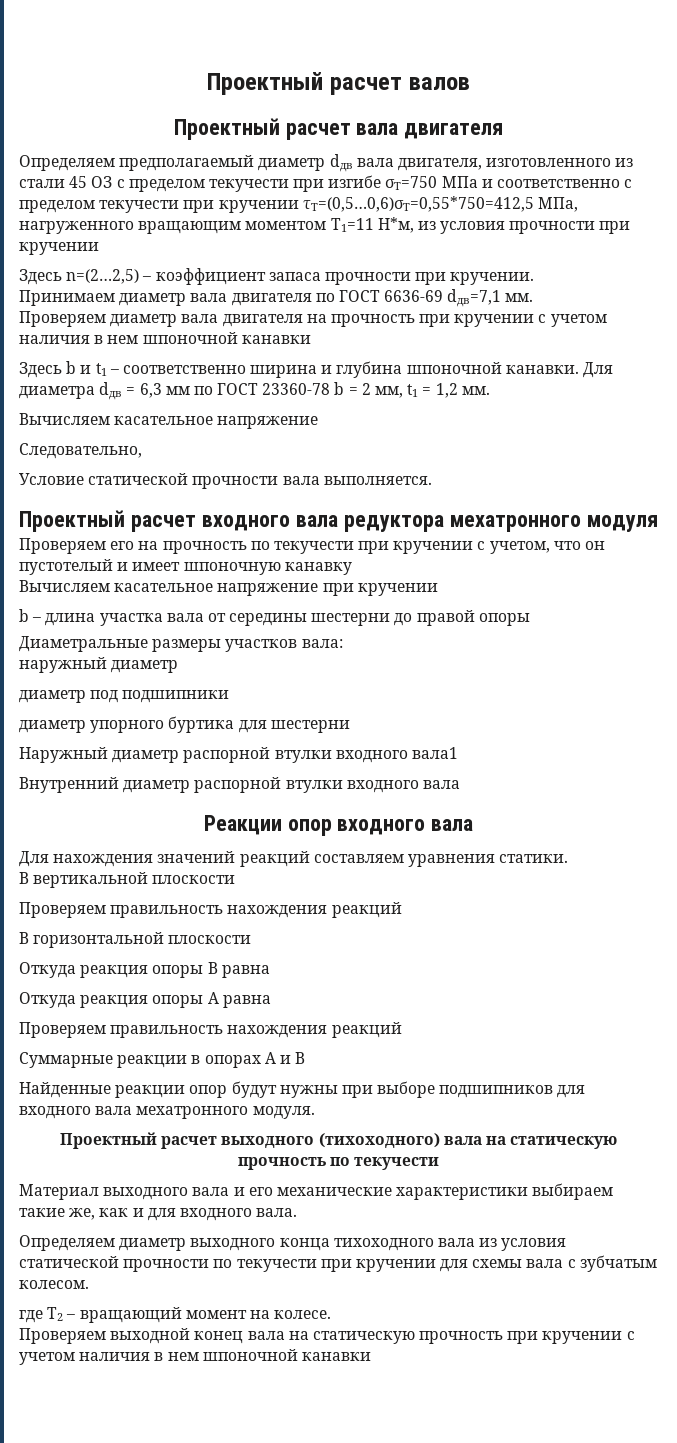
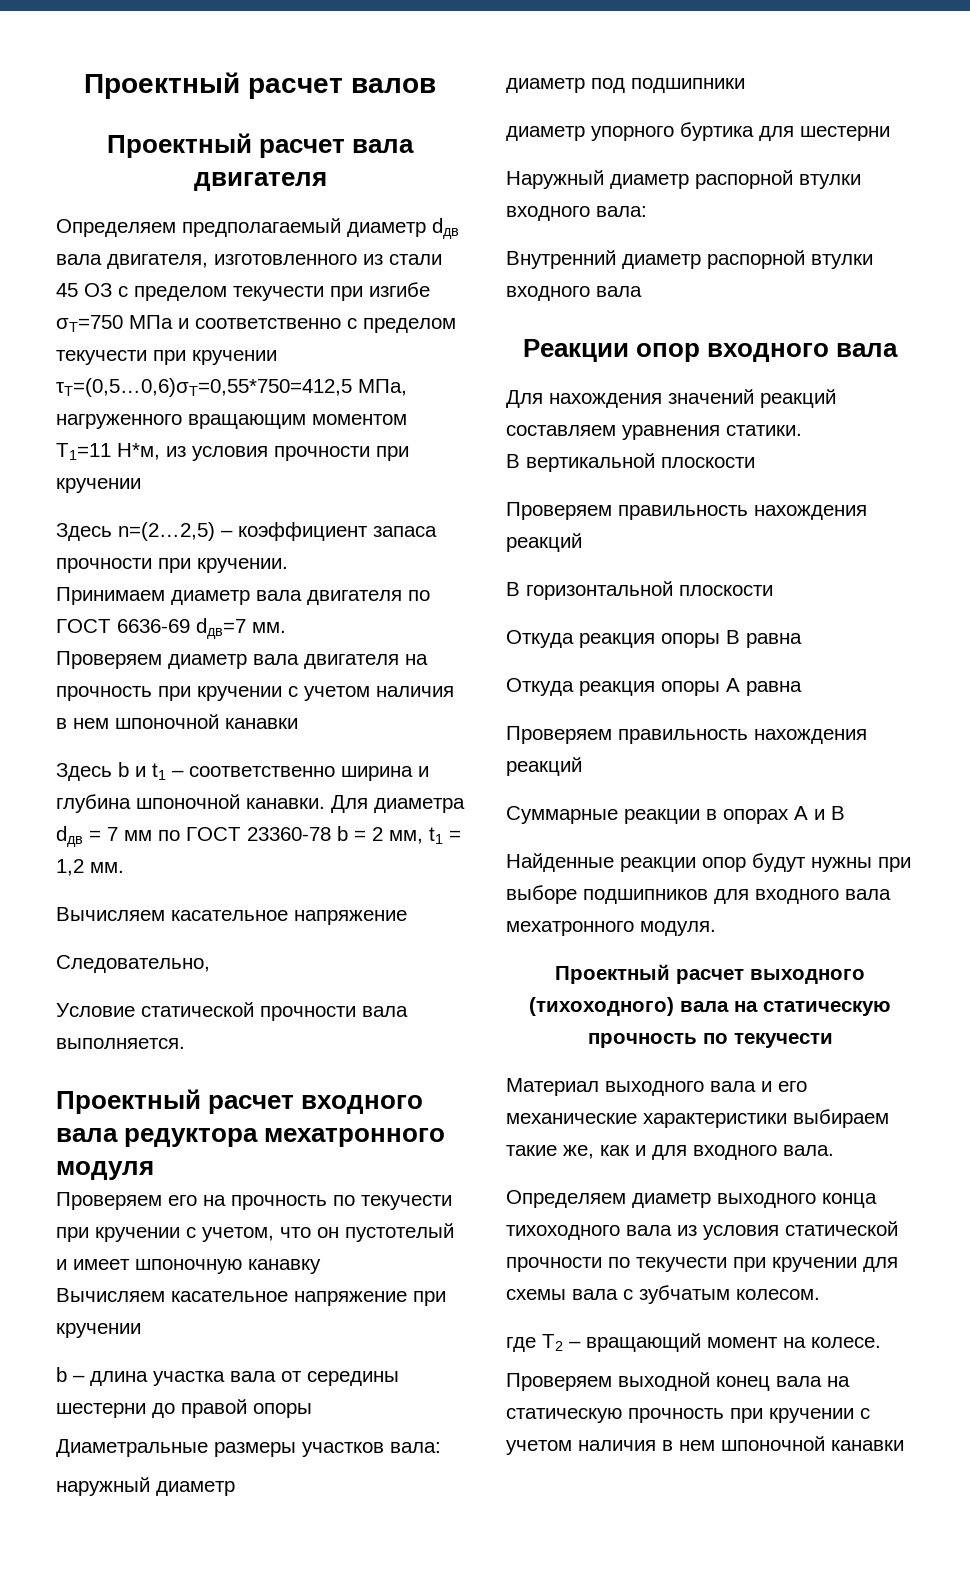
[447,289,502,307] dдв=7,1 -> [196,618,246,639] dдв=7
[139,383,162,398] 6,3 -> [107,827,118,841] 7
[411,747,458,759] вала1 -> [596,206,647,217] вала:

